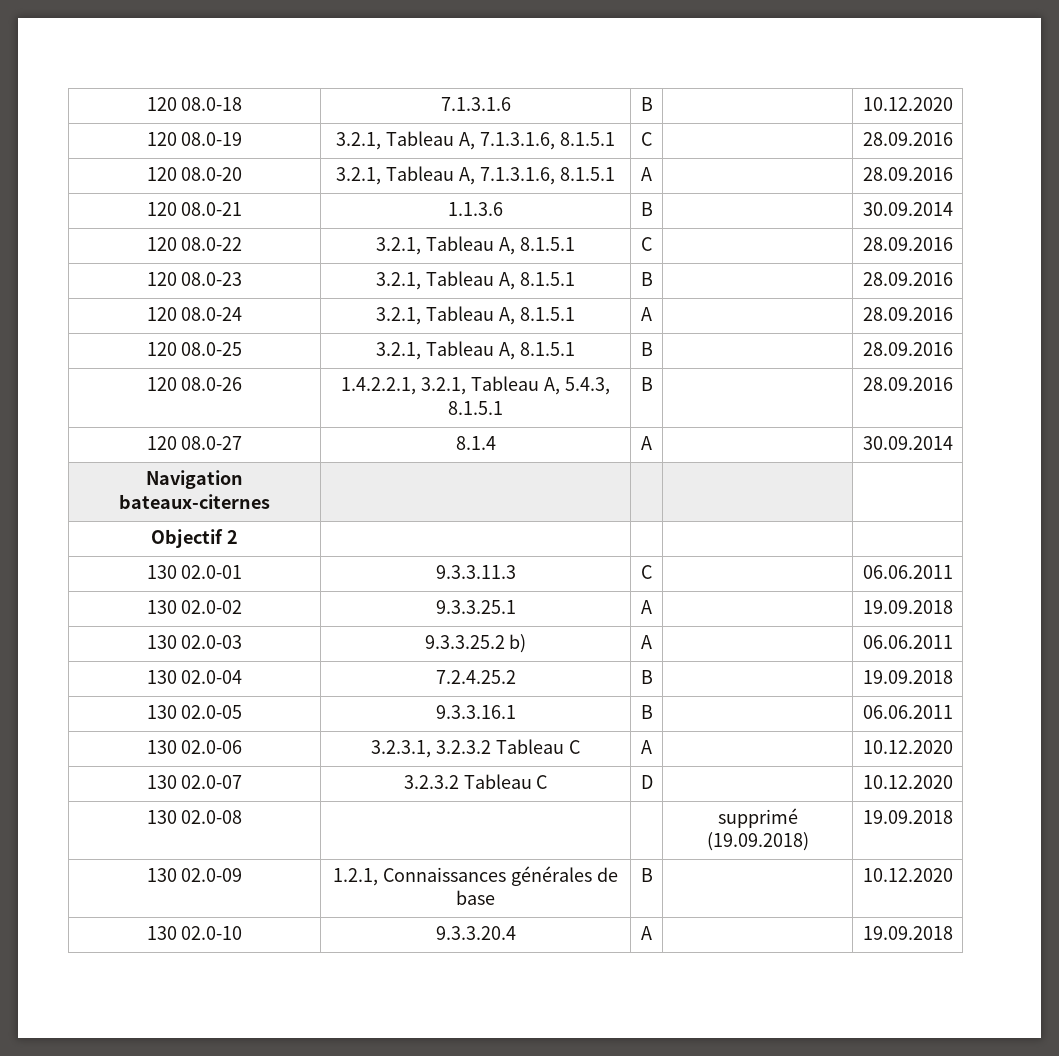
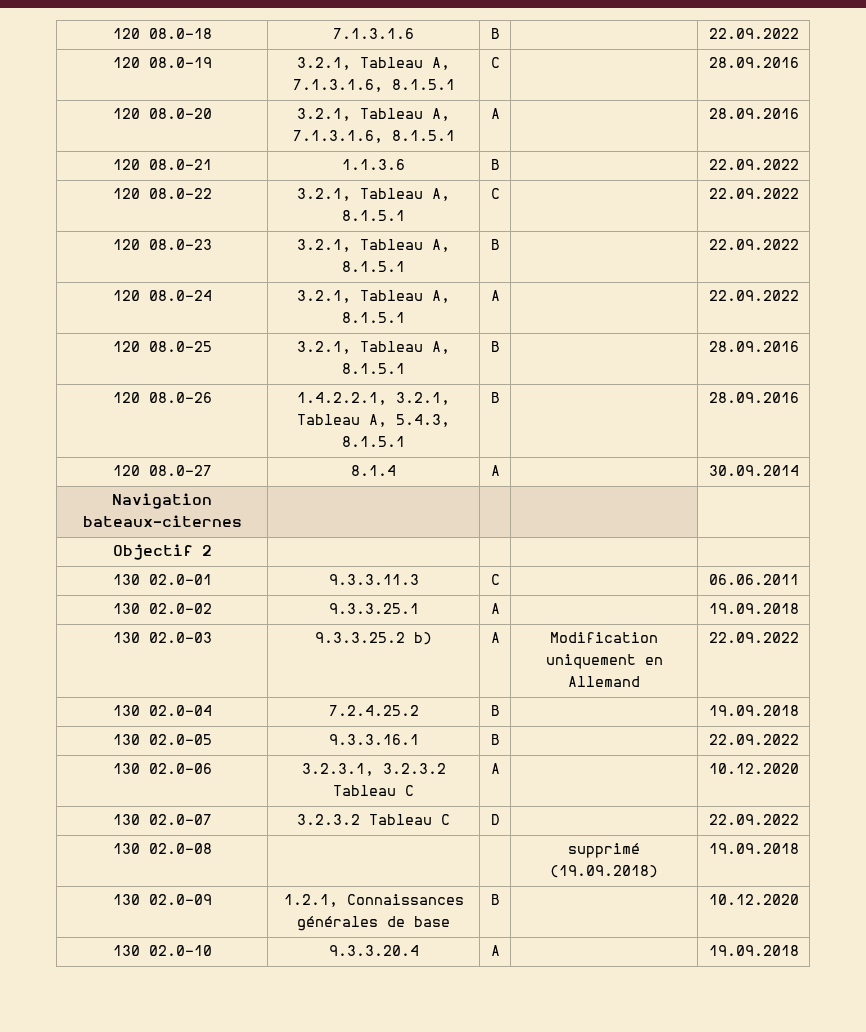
[862,97,953,111] 10.12.2020 -> [708,28,799,39] 22.09.2022
[862,202,953,216] 30.09.2014 -> [708,159,799,170] 22.09.2022
[862,237,953,251] 28.09.2016 -> [708,188,799,199] 22.09.2022
[862,272,953,286] 28.09.2016 -> [708,239,799,250] 22.09.2022
[862,307,953,321] 28.09.2016 -> [708,290,799,301] 22.09.2022
[862,635,953,649] | 06.06.2011 -> [550,632,658,643] [545,654,663,669] [568,676,640,687] [708,632,799,643] Modification uniquement en Allemand | 22.09.2022
[862,705,953,719] 06.06.2011 -> [708,734,799,745] 22.09.2022
[862,775,953,789] 10.12.2020 -> [708,814,799,825] 22.09.2022

